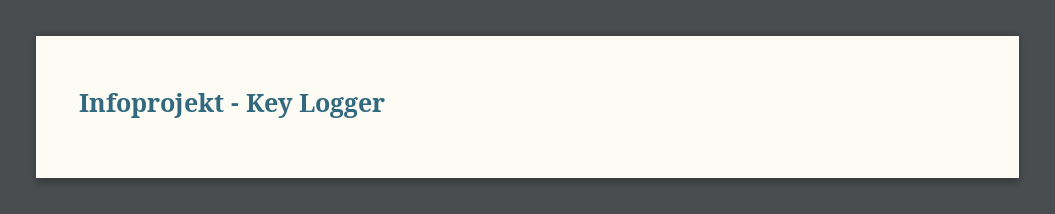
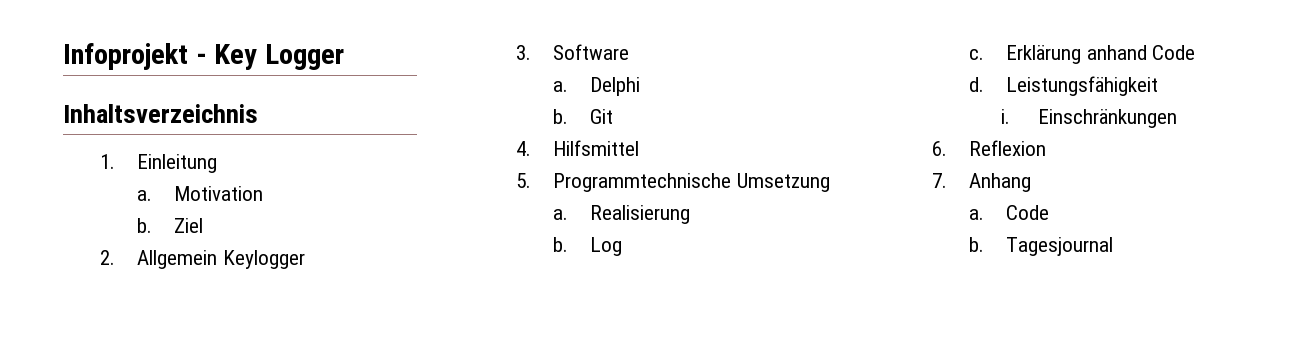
(385, 106) none -> [63,104,258,123] [99,154,217,173] [136,186,263,201] [136,218,203,233] [99,250,305,269] [515,44,629,60] [552,77,640,96] [552,109,613,124] [515,140,639,156] [515,173,830,192] [552,205,690,224] [552,237,622,256] [968,45,1196,64] [968,76,1158,96] [1001,109,1178,128] [931,140,1046,156] [931,173,1031,192] [968,205,1049,220] [968,237,1113,256] // Inhaltsverzeichnis // 1. Einleitung // a. Motivation // b. Ziel // 2. Allgemein Keylogger // 3. Software // a. Delphi // b. Git // 4. Hilfsmittel // 5. Programmtechnische Umsetzung // a. Realisierung // b. Log // c. Erklärung anhand Code // d. Leistungsfähigkeit // i. Einschränkungen // 6. Reflexion // 7. Anhang // a. Code // b. Tagesjournal

